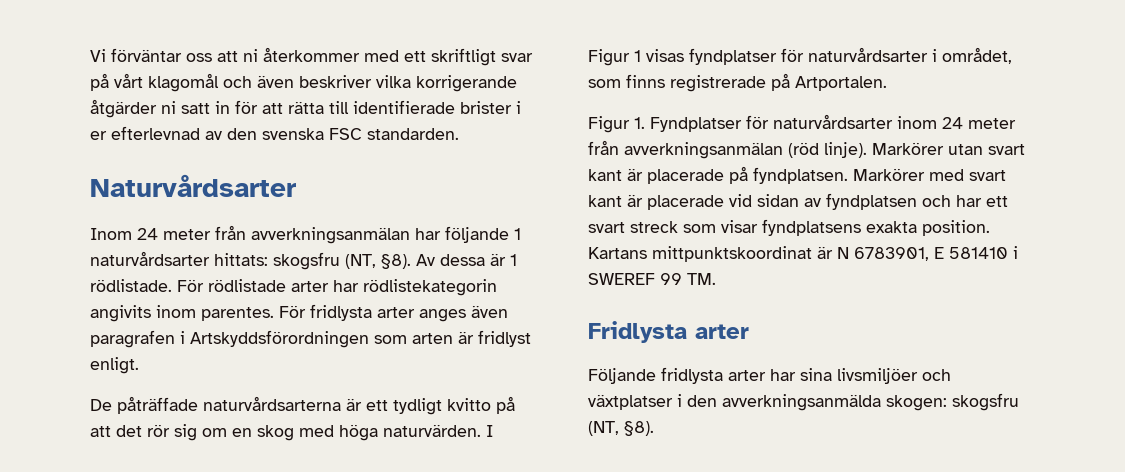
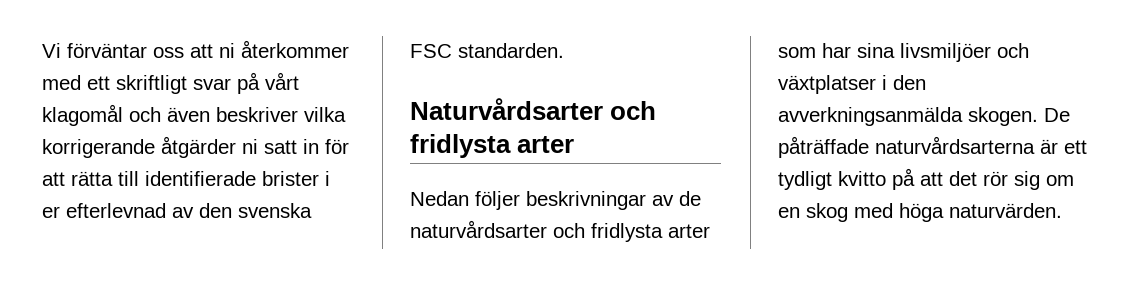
[90,225,521,244] [90,251,517,270] [90,279,497,296] [90,304,508,322] [90,330,531,348] [90,357,139,374] // Inom 24 meter från avverkningsanmälan har följande 1 naturvårdsarter hittats: skogsfru (NT, §8). Av dessa är 1 rödlistade. För rödlistade arter har rödlistekategorin angivits inom parentes. För fridlysta arter anges även paragrafen i Artskyddsförordningen som arten är fridlyst enligt. // -> [610,101,657,120] [410,134,575,158] [410,191,701,210] [410,220,710,242] [778,43,1029,62] [778,75,926,94] [778,107,1038,126] och fridlysta arter // Nedan följer beskrivningar av de naturvårdsarter och fridlysta arter som har sina livsmiljöer och växtplatser i den avverkningsanmälda skogen.
[486,425,493,437] [588,47,1012,66] [588,73,887,92] [588,114,1016,133] [588,140,1025,159] [588,166,1006,184] [588,193,1008,210] [588,219,990,236] [588,246,1018,262] [588,273,716,285] [588,321,749,343] [588,367,951,384] [588,393,1019,411] [588,421,654,436] I Figur 1 visas fyndplatser för naturvårdsarter i området, som finns registrerade på Artportalen. // Figur 1. Fyndplatser för naturvårdsarter inom 24 meter från avverkningsanmälan (röd linje). Markörer utan svart kant är placerade på fyndplatsen. Markörer med svart kant är placerade vid sidan av fyndplatsen och har ett svart streck som visar fyndplatsens exakta position. Kartans mittpunktskoordinat är N 6783901, E 581410 i SWEREF 99 TM. // Fridlysta arter // Följande fridlysta arter har sina livsmiljöer och växtplatser i den avverkningsanmälda skogen: skogsfru (NT, §8). -> (1062, 210) none

